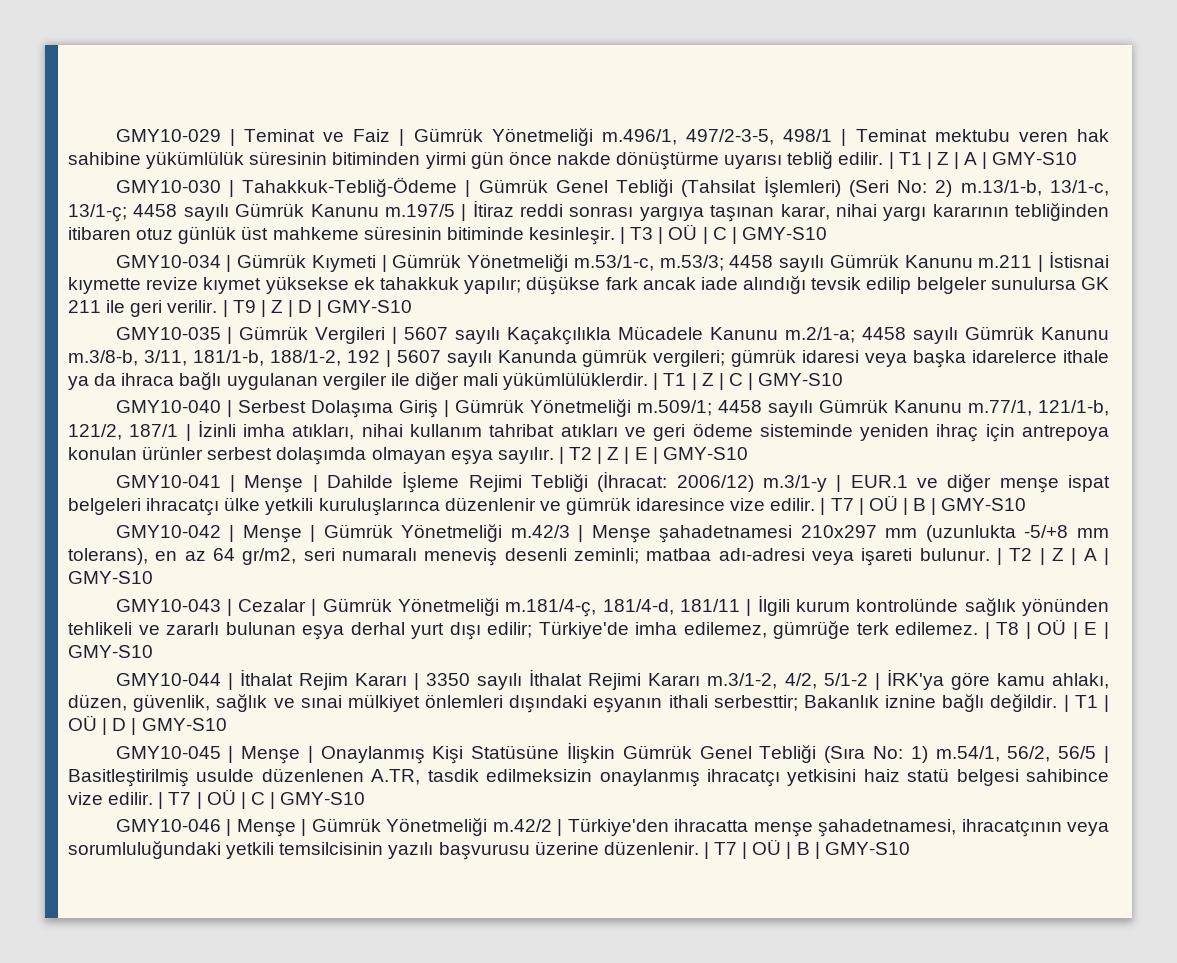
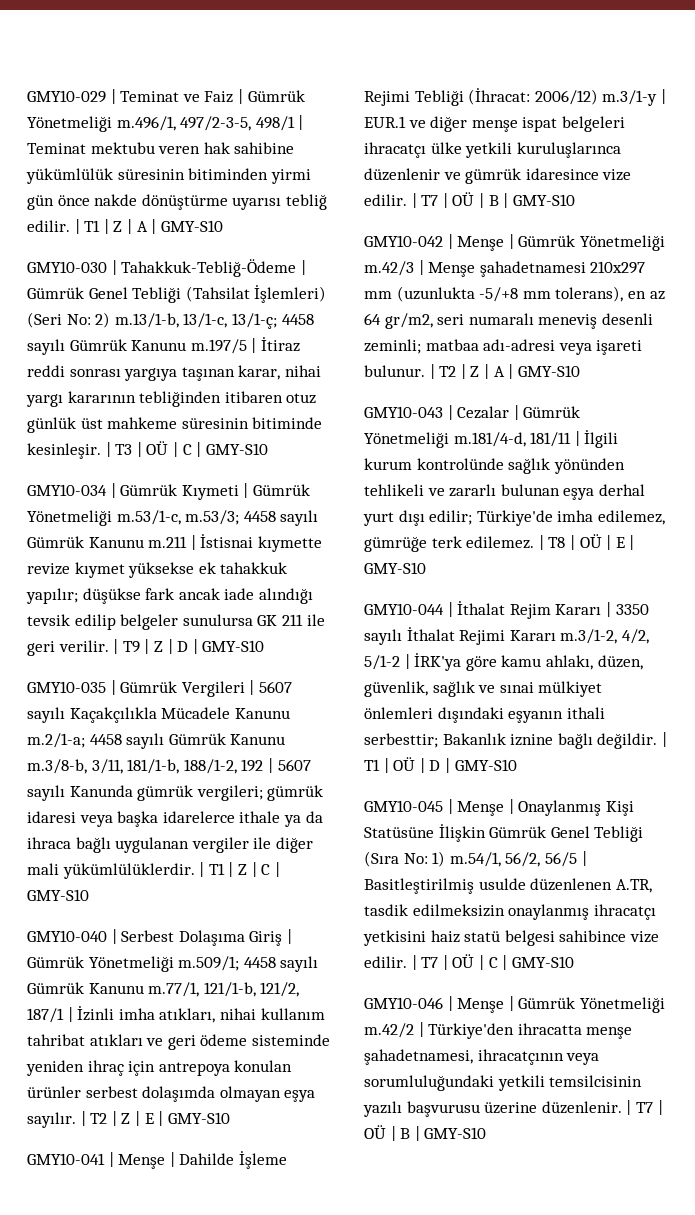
[505,599,674,617] m.181/4-ç, 181/4-d, -> [453,432,526,447] m.181/4-d,

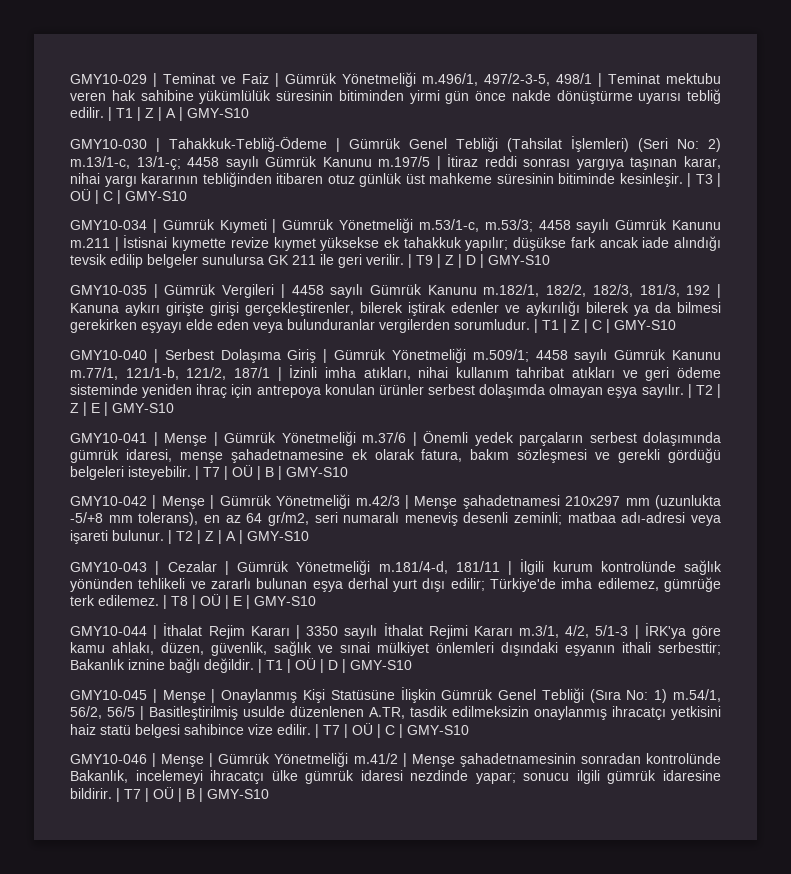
[114,313,228,328] m.13/1-b, 13/1-c, -> [70,156,130,169] m.13/1-c,
[258,681,292,693] [27,707,290,723] [27,733,286,749] [27,758,311,774] [27,785,324,801] [27,811,323,827] [27,837,313,853] [27,863,195,879] 5607 sayılı Kaçakçılıkla Mücadele Kanunu m.2/1-a; 4458 sayılı Gümrük Kanunu m.3/8-b, 3/11, 181/1-b, 188/1-2, 192 | 5607 sayılı Kanunda gümrük vergileri; gümrük idaresi veya başka idarelerce ithale ya da ihraca bağlı uygulanan vergiler ile diğer mali yükümlülüklerdir. -> [291,284,721,298] [70,301,721,316] [70,319,530,333] 4458 sayılı Gümrük Kanunu m.182/1, 182/2, 182/3, 181/3, 192 | Kanuna aykırı girişte girişi gerçekleştirenler, bilerek iştirak edenler ve aykırılığı bilerek ya da bilmesi gerekirken eşyayı elde eden veya bulunduranlar vergilerden sorumludur.
[179,1151,287,1169] [364,88,666,106] [364,116,625,132] [364,142,621,158] [364,168,632,184] [364,194,407,206] Dahilde İşleme Rejimi Tebliği (İhracat: 2006/12) m.3/1-y | EUR.1 ve diğer menşe ispat belgeleri ihracatçı ülke yetkili kuruluşlarınca düzenlenir ve gümrük idaresince vize edilir. -> [224,431,721,446] [70,448,722,463] [70,466,191,480] Gümrük Yönetmeliği m.37/6 | Önemli yedek parçaların serbest dolaşımında gümrük idaresi, menşe şahadetnamesine ek olarak fatura, bakım sözleşmesi ve gerekli gördüğü belgeleri isteyebilir.
[560,629,649,644] [364,655,400,670] m.3/1-2, 4/2, 5/1-2 -> [519,625,629,638] m.3/1, 4/2, 5/1-3
[364,1022,633,1039] [364,1049,600,1065] [364,1075,643,1091] [363,1101,622,1117] m.42/2 | Türkiye'den ihracatta menşe şahadetnamesi, ihracatçının veya sorumluluğundaki yetkili temsilcisinin yazılı başvurusu üzerine düzenlenir. -> [353,753,721,767] [70,770,721,784] [70,788,112,799] m.41/2 | Menşe şahadetnamesinin sonradan kontrolünde Bakanlık, incelemeyi ihracatçı ülke gümrük idaresi nezdinde yapar; sonucu ilgili gümrük idaresine bildirir.

